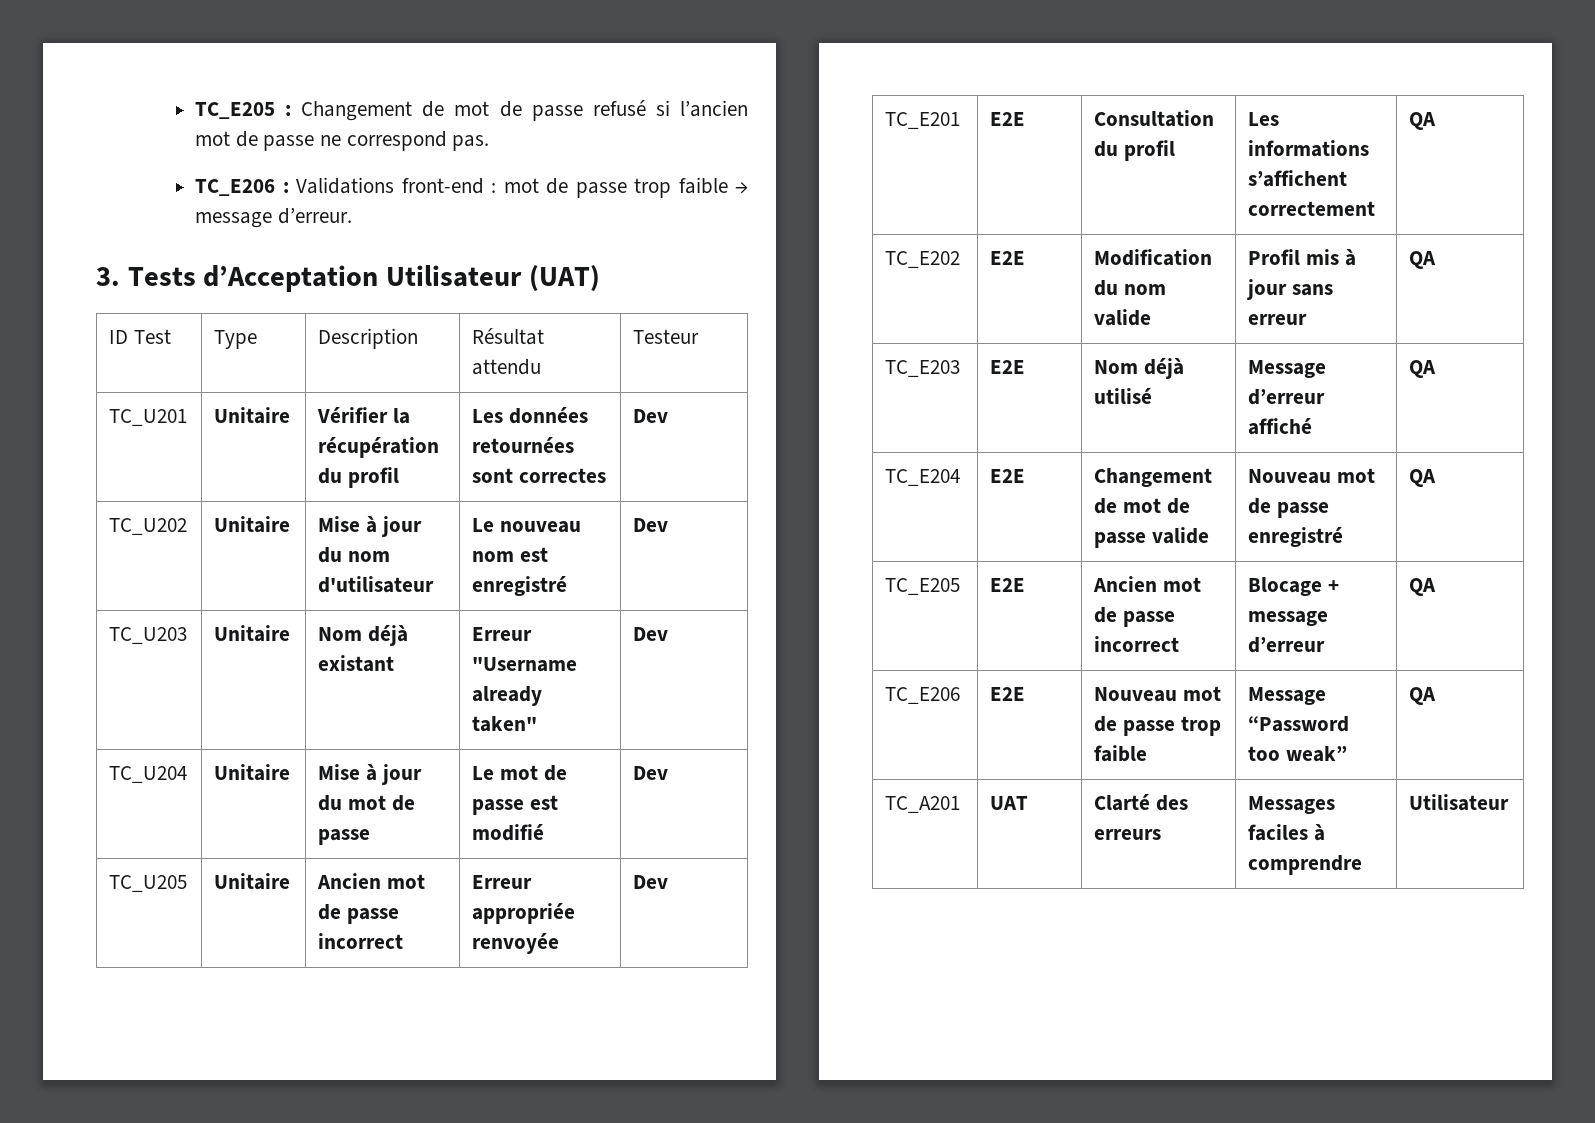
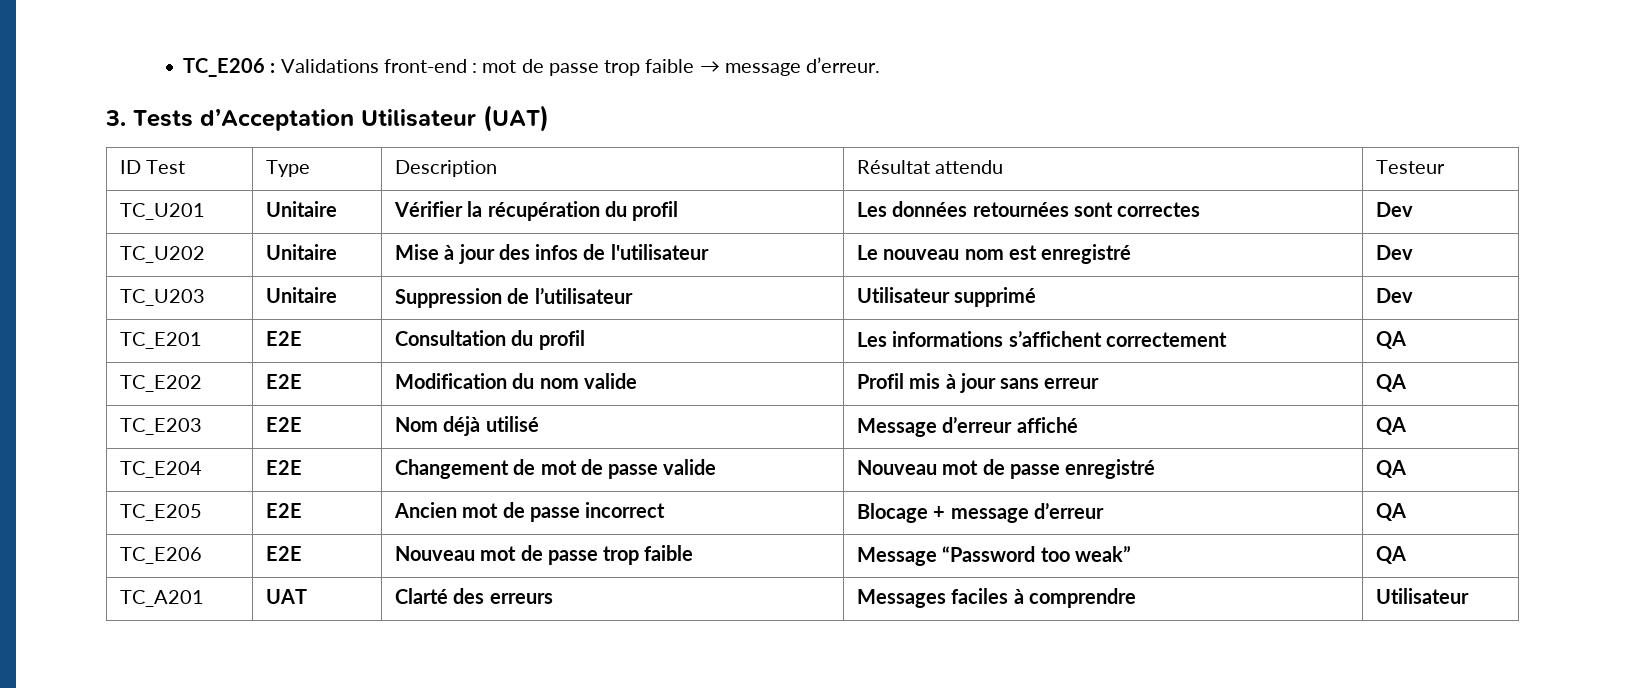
[195,100,748,121] [195,131,490,151] TC_E205 : Changement de mot de passe refusé si l’ancien mot de passe ne correspond pas. // -> (183, 67) none
[318,547,390,563] [318,576,435,593] du nom d'utilisateur -> [498,244,709,260] des infos de l'utilisateur
[318,625,408,646] [318,655,395,672] [472,627,533,641] [472,657,578,672] [472,686,543,706] [472,716,538,732] [633,627,669,641] [109,766,188,783] [214,764,291,781] [318,764,422,785] [318,795,415,811] [318,829,371,845] [472,765,567,781] [472,795,558,815] [472,824,545,841] [633,766,669,780] [109,875,188,892] [214,873,291,890] [317,873,425,889] [318,904,399,924] [318,933,404,949] [472,875,533,889] [472,903,576,924] [472,933,560,954] Nom déjà existant | Erreur "Username already taken" | Dev // TC_U204 | Unitaire | Mise à jour du mot de passe | Le mot de passe est modifié | Dev // TC_U205 | Unitaire | Ancien mot de passe incorrect | Erreur appropriée renvoyée -> [395,287,633,308] [857,287,1037,307] Suppression de l’utilisateur | Utilisateur supprimé

